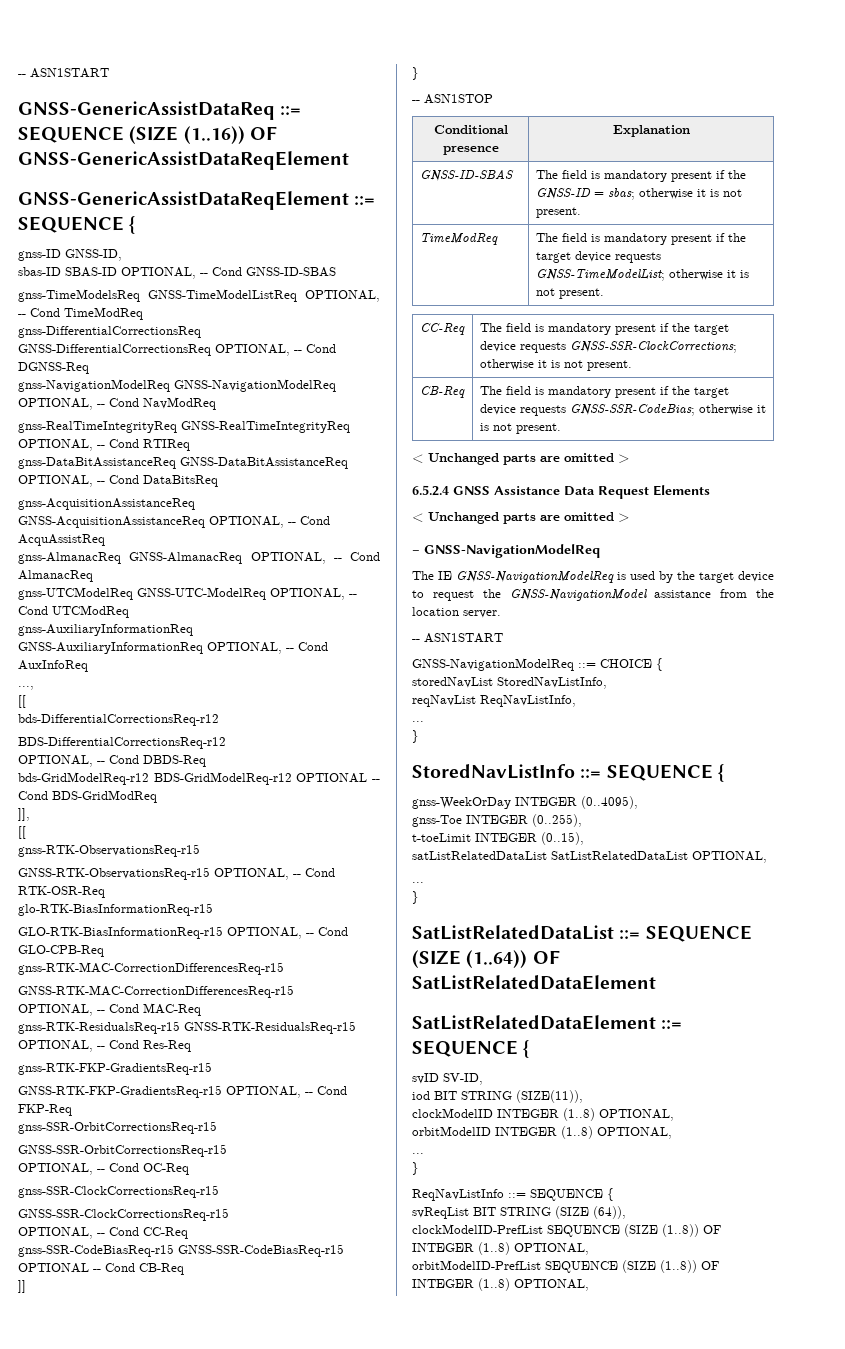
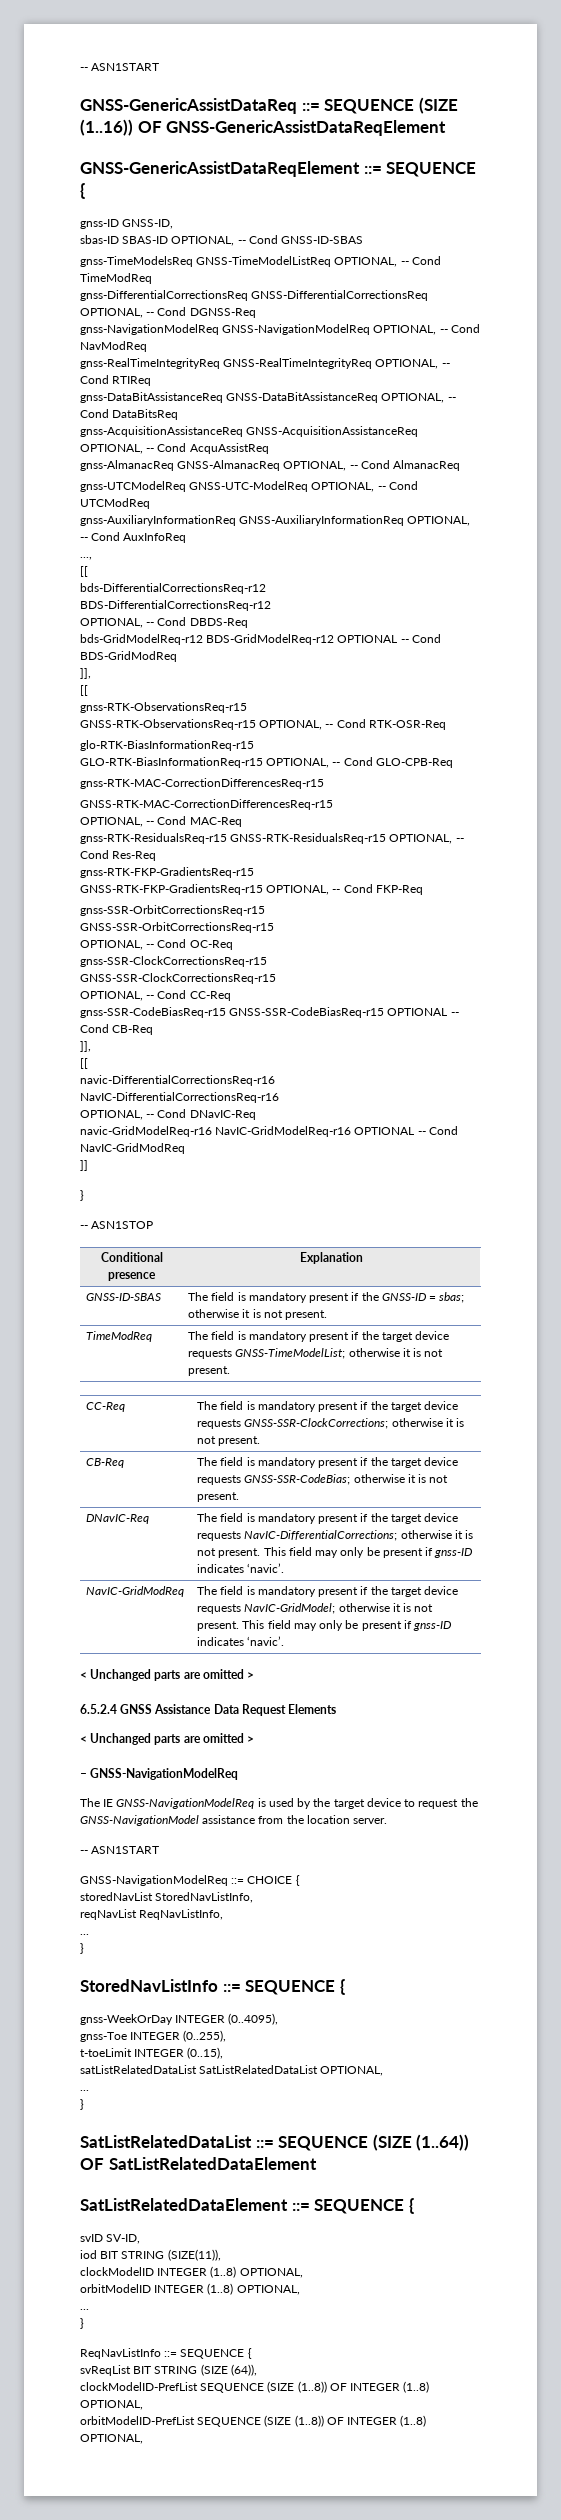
(184, 1269) none -> [80,1041,91,1052] [80,1058,88,1069] [80,1075,275,1086] [80,1092,279,1103] [80,1109,256,1120] [80,1126,458,1137] [80,1143,185,1154] // ]], // [[ // navic-DifferentialCorrectionsReq-r16 // NavIC-DifferentialCorrectionsReq-r16 // OPTIONAL, -- Cond DNavIC-Req // navic-GridModelReq-r16 NavIC-GridModelReq-r16 OPTIONAL -- Cond NavIC-GridModReq
(561, 428) none -> [86,1514,150,1524] [197,1513,458,1524] [197,1530,474,1541] [197,1547,474,1558] [197,1563,285,1573] [86,1586,185,1597] [197,1586,458,1597] [197,1603,434,1614] [197,1620,452,1631] [197,1636,285,1646] // DNavIC-Req | The field is mandatory present if the target device requests NavIC-DifferentialCorrections; otherwise it is not present. This field may only be present if gnss-ID indicates ‘navic’. // NavIC-GridModReq | The field is mandatory present if the target device requests NavIC-GridModel; otherwise it is not present. This field may only be present if gnss-ID indicates ‘navic’.

